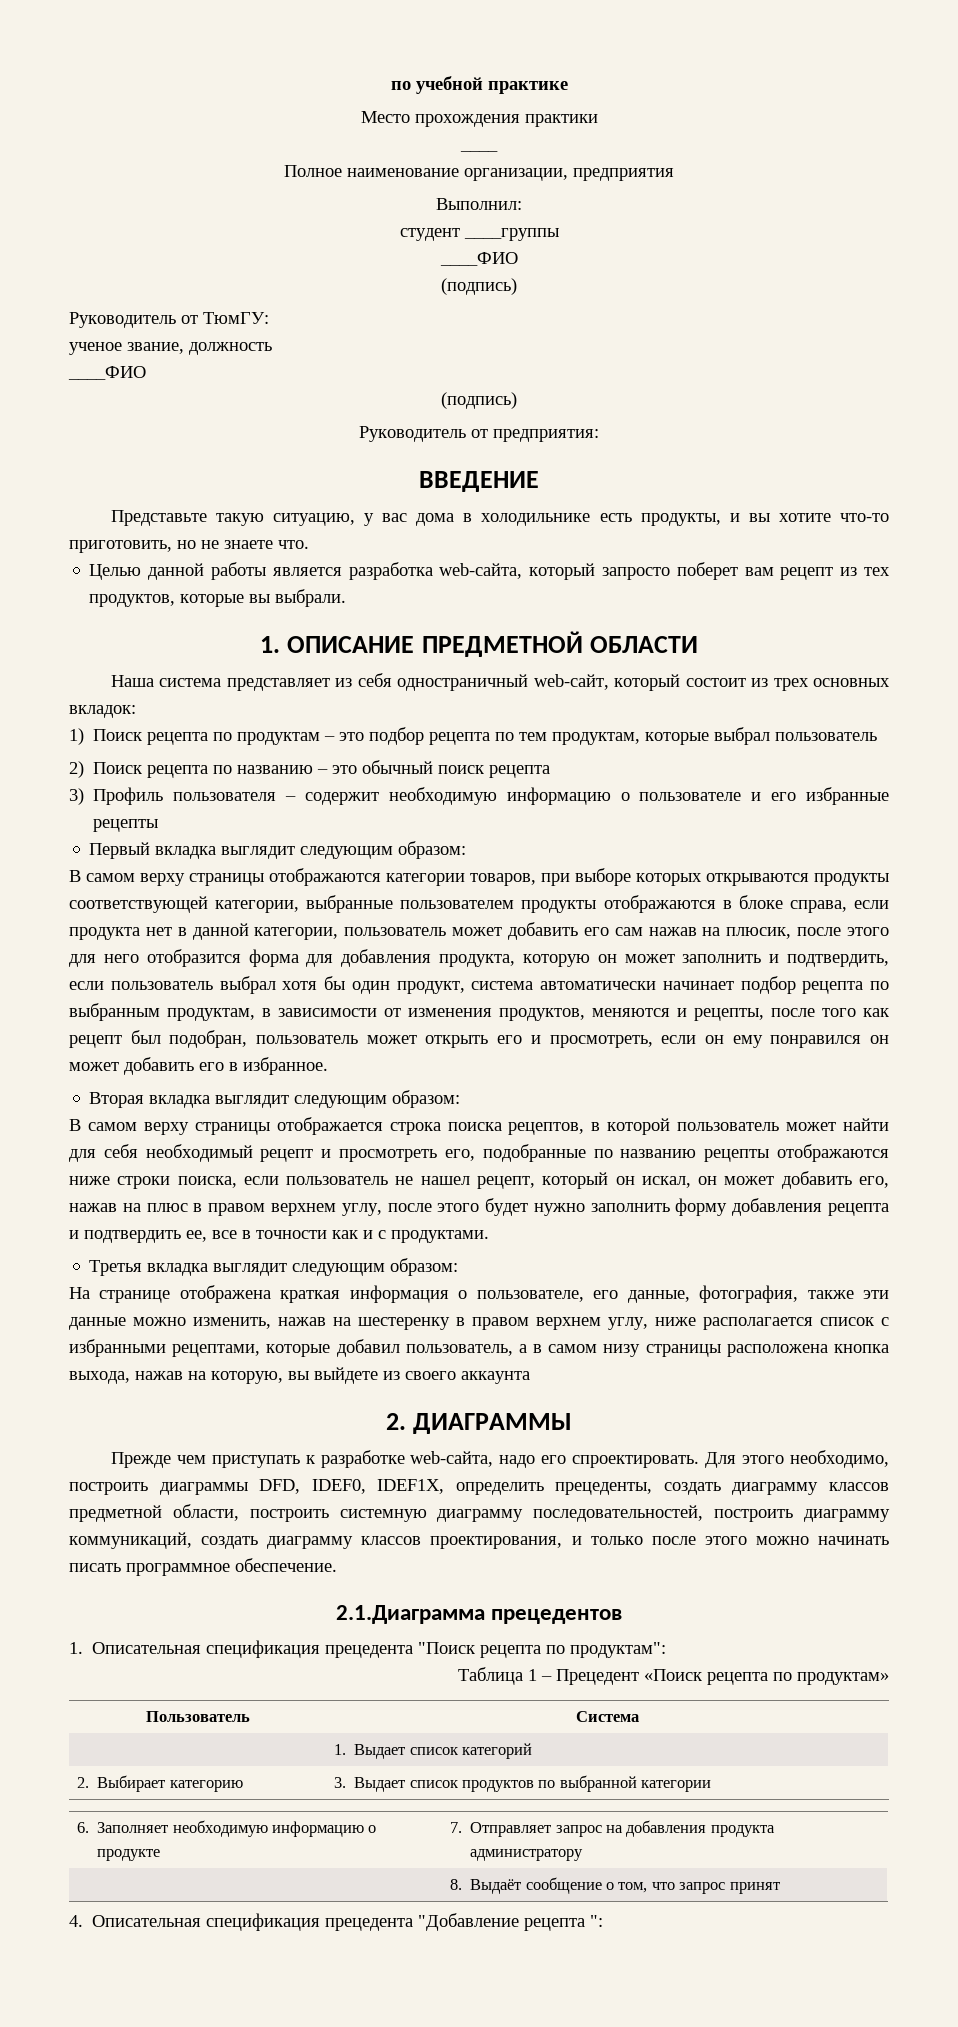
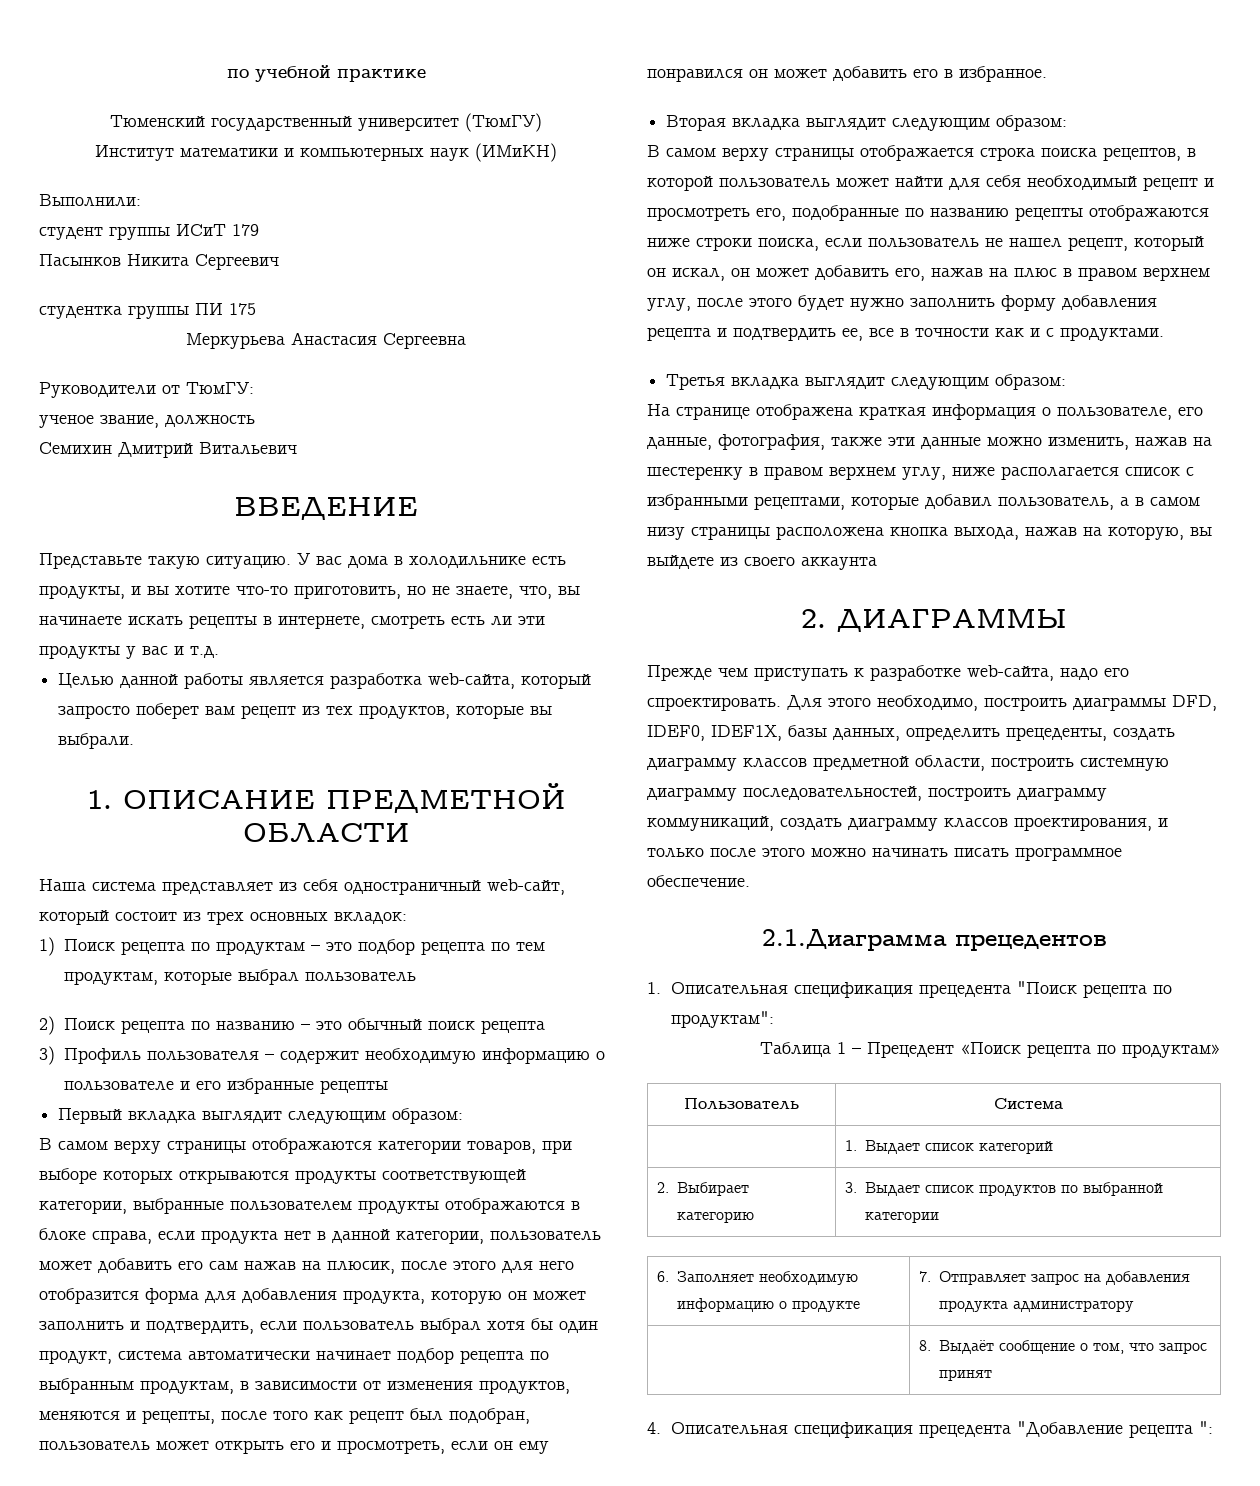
[360,111,598,127] [460,150,498,152] [284,165,674,181] [436,198,522,210] [399,228,559,241] [439,252,518,266] [441,278,517,295] [69,312,176,328] Место прохождения практики // ____ // Полное наименование организации, предприятия // Выполнил: // студент ____группы // ____ФИО // (подпись) // Руководитель -> [110,113,542,132] [95,143,557,162] [39,194,141,207] [39,224,259,240] [39,254,279,270] [39,303,256,319] [186,332,466,349] [39,382,156,398] Тюменский государственный университет (ТюмГУ) // Институт математики и компьютерных наук (ИМиКН) // Выполнили: // студент группы ИСиТ 179 // Пасынков Никита Сергеевич // студентка группы ПИ 175 // Меркурьева Анастасия Сергеевна // Руководители
[68,366,146,380] [441,392,517,409] [359,426,599,442] ____ФИО // (подпись) // Руководитель от предприятия: -> [39,442,297,458] Семихин Дмитрий Витальевич
[273,513,375,526] ситуацию, у -> [206,553,310,569] ситуацию. У
[224,540,309,549] знаете что. -> [456,586,580,599] [39,615,545,629] [39,645,219,659] знаете, что, вы начинаете искать рецепты в интернете, смотреть есть ли эти продукты у вас и т.д.
(445, 1486) none -> [788,725,900,741] базы данных,

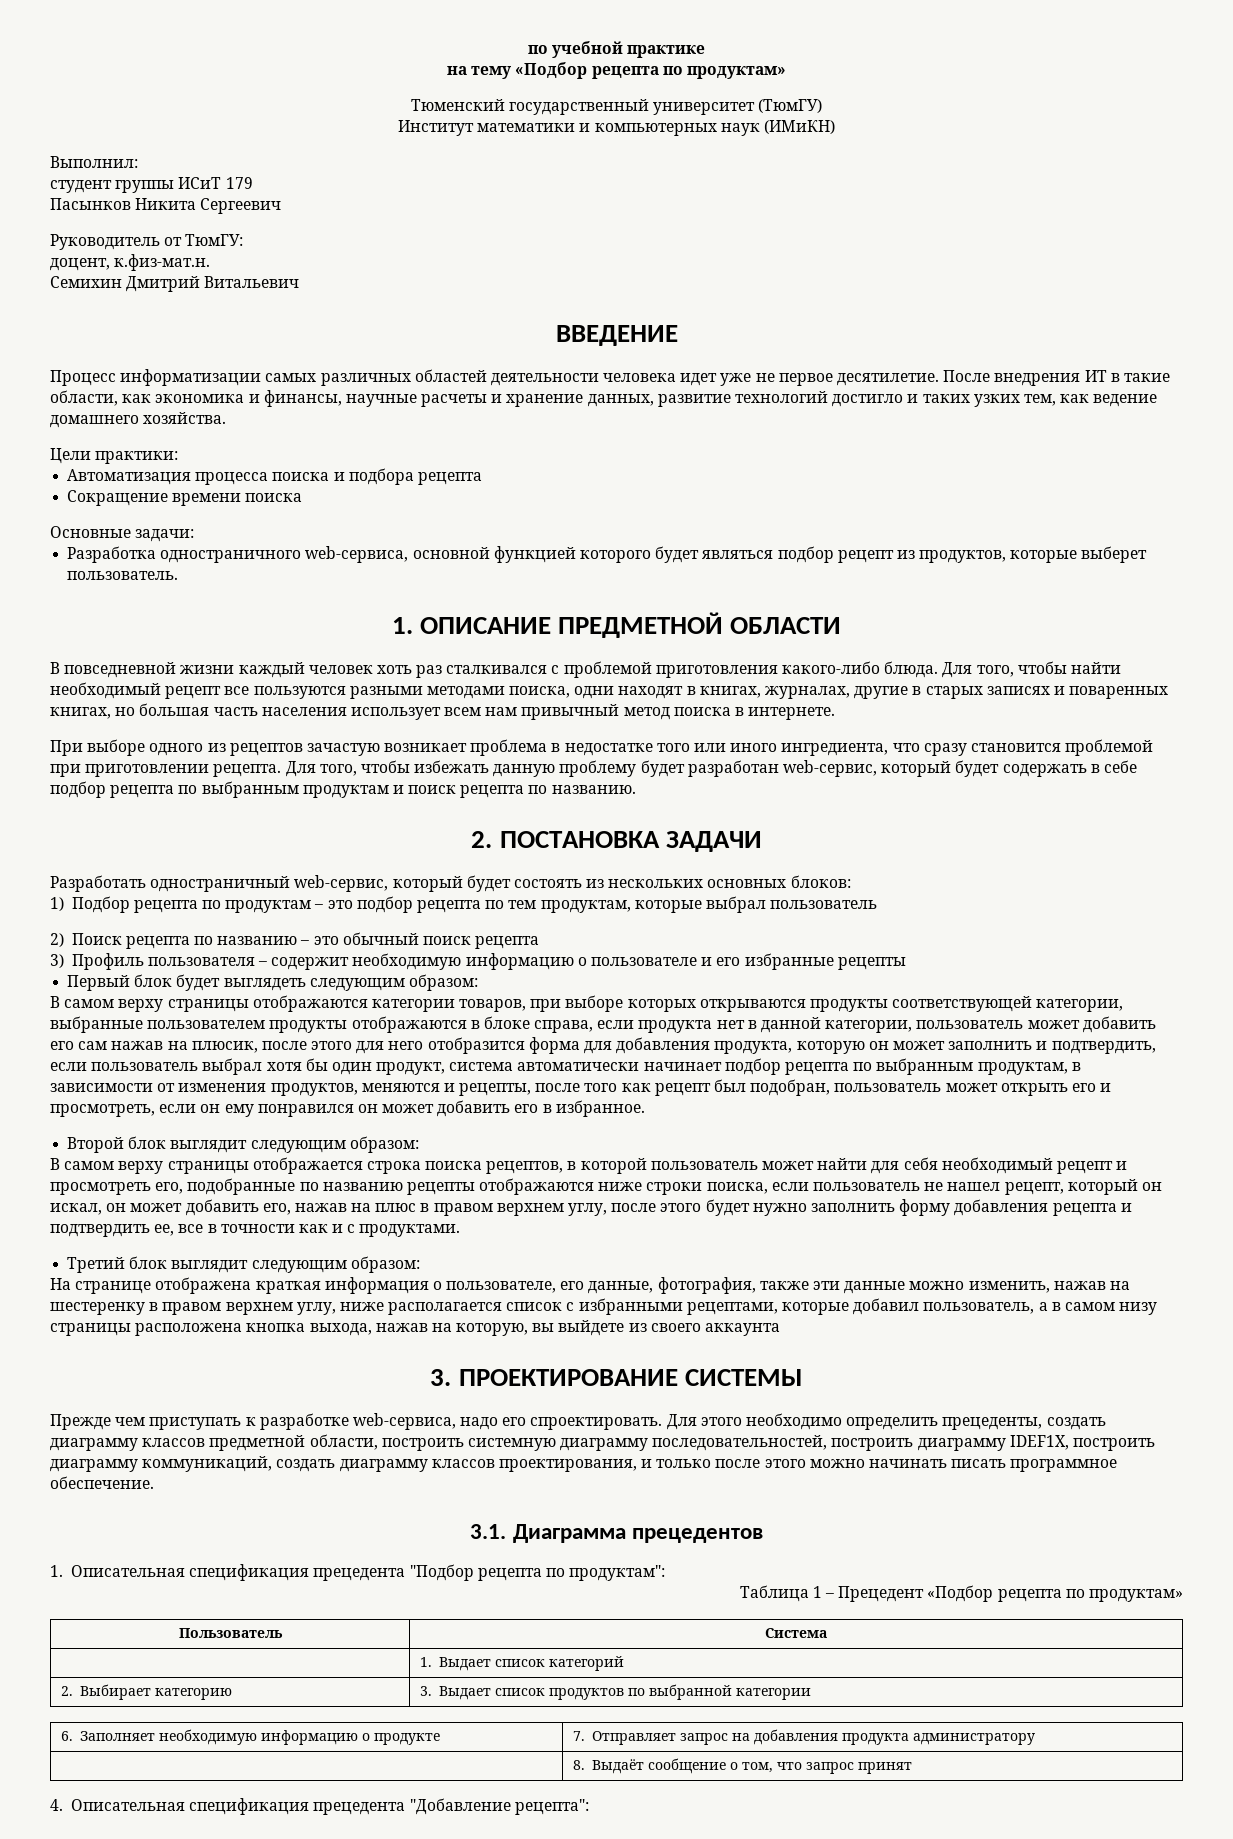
(426, 75) none -> [447,62,786,79] // на тему «Подбор рецепта по продуктам»
[39,194,141,207] Выполнили: -> [50,156,138,168] Выполнил:
[39,303,256,319] [186,332,466,349] [39,382,156,398] студентка группы ПИ 175 // Меркурьева Анастасия Сергеевна // Руководители -> [50,234,160,250] Руководитель
[39,415,255,428] ученое звание, должность -> [50,254,211,271] доцент, к.физ-мат.н.
[39,553,566,569] [39,585,580,599] [39,615,545,629] [39,645,219,659] [58,673,592,689] [58,703,236,719] Представьте такую ситуацию. У вас дома в холодильнике есть продукты, и вы хотите что-то приготовить, но не знаете, что, вы начинаете искать рецепты в интернете, смотреть есть ли эти продукты у вас и т.д. // Целью данной работы является разработка web-сайта, который запросто поберет вам -> [50,369,1170,386] [50,390,1158,407] [50,412,227,428] [50,448,179,464] [67,468,482,485] [67,490,303,506] [50,526,195,542] [67,546,834,563] Процесс информатизации самых различных областей деятельности человека идет уже не первое десятилетие. После внедрения ИТ в такие области, как экономика и финансы, научные расчеты и хранение данных, развитие технологий достигло и таких узких тем, как ведение домашнего хозяйства. // Цели практики: // Автоматизация процесса поиска и подбора рецепта // Сокращение времени поиска // Основные задачи: // Разработка одностраничного web-сервиса, основной функцией которого будет являться подбор
[326,706,354,715] тех -> (915, 554) none
[530,706,553,715] [58,733,135,749] вы выбрали. -> [1081,546,1148,563] [67,571,179,580] выберет пользователь.
[39,879,565,895] [39,910,407,925] [39,937,115,956] Наша система представляет из себя одностраничный web-сайт, который состоит из трех основных вкладок: // 1) Поиск -> [50,661,1121,678] [50,682,1169,699] [50,703,836,720] [50,739,1154,756] [50,760,1137,777] [50,781,636,798] [471,831,762,852] [50,875,851,892] [50,896,130,913] В повседневной жизни каждый человек хоть раз сталкивался с проблемой приготовления какого-либо блюда. Для того, чтобы найти необходимый рецепт все пользуются разными методами поиска, одни находят в книгах, журналах, другие в старых записях и поваренных книгах, но большая часть населения использует всем нам привычный метод поиска в интернете. // При выборе одного из рецептов зачастую возникает проблема в недостатке того или иного ингредиента, что сразу становится проблемой при приготовлении рецепта. Для того, чтобы избежать данную проблему будет разработан web-сервис, который будет содержать в себе подбор рецепта по выбранным продуктам и поиск рецепта по названию. // 2. ПОСТАНОВКА ЗАДАЧИ // Разработать одностраничный web-сервис, который будет состоять из нескольких основных блоков: // 1) Подбор
[128,1111,283,1123] вкладка выглядит -> [134,974,306,991] блок будет выглядеть
[666,115,801,131] Вторая вкладка -> [67,1136,167,1153] Второй блок
[666,374,800,390] Третья вкладка -> [67,1256,168,1273] Третий блок
[801,608,1067,632] 2. ДИАГРАММЫ -> [430,1369,803,1386] 3. ПРОЕКТИРОВАНИЕ СИСТЕМЫ
[967,665,1054,681] web-сайта, -> [352,1413,456,1430] web-сервиса,
[877,695,1217,711] [647,725,900,741] необходимо, построить диаграммы DFD, IDEF0, IDEF1X, базы данных, -> [746,1413,843,1430] необходимо
(1107, 794) none -> [1009,1435,1156,1451] [50,1459,138,1472] IDEF1X, построить диаграмму
[761,929,947,951] 2.1.Диаграмма -> [470,1524,626,1543] 3.1. Диаграмма
[1017,981,1078,994] "Поиск -> [409,1564,474,1581] "Подбор
[960,1042,1021,1054] «Поиск -> [927,1585,994,1602] «Подбор
[1129,1421,1214,1438] рецепта ": -> [514,1799,589,1815] рецепта":

